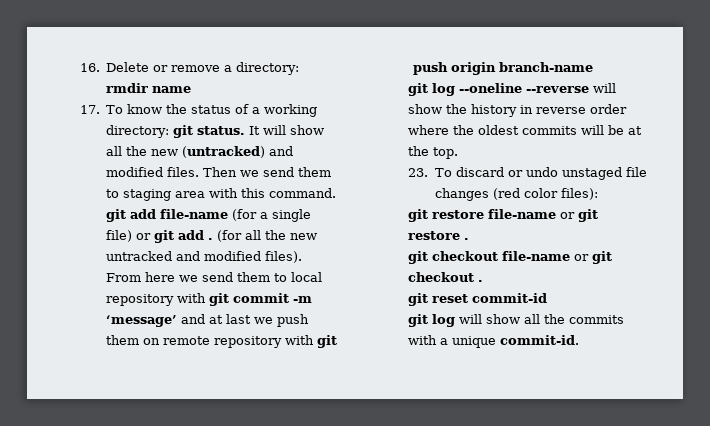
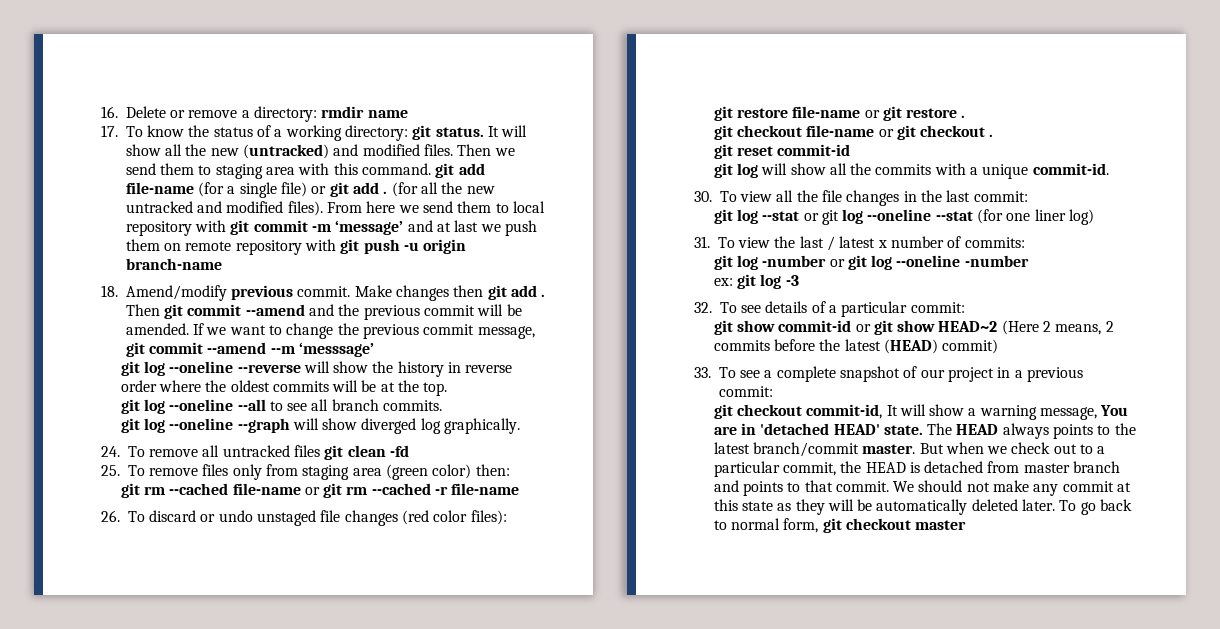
(449, 68) none -> [404,242,420,251] -u
(594, 67) none -> [100,285,546,301] [125,304,522,320] [125,323,535,339] [125,342,375,357] // 18. Amend/modify previous commit. Make changes then git add . Then git commit --amend and the previous commit will be amended. If we want to change the previous commit message, git commit --amend --m ‘messsage’
[408,168,429,177] 23. -> [120,399,443,414] [120,418,521,434] [100,445,410,460] [100,464,510,480] [120,483,520,498] [100,510,120,522] git log --oneline --all to see all branch commits. // git log --oneline --graph will show diverged log graphically. // 24. To remove all untracked files git clean -fd // 25. To remove files only from staging area (green color) then: // git rm --cached file-name or git rm --cached -r file-name // 26.
(580, 340) none -> [693,190,1028,206] [713,209,1095,225] [693,236,1025,251] [713,255,1029,270] [713,274,799,289] [693,301,965,317] [713,320,1114,335] [713,339,999,354] [693,366,1083,382] [718,386,773,397] [713,404,1129,420] [713,423,1136,439] [713,442,1106,457] [713,461,1121,477] [713,480,1132,496] [713,499,1133,515] [713,518,967,533] // 30. To view all the file changes in the last commit: // git log --stat or git log --oneline --stat (for one liner log) // 31. To view the last / latest x number of commits: // git log -number or git log --oneline -number // ex: git log -3 // 32. To see details of a particular commit: // git show commit-id or git show HEAD~2 (Here 2 means, 2 commits before the latest (HEAD) commit) // 33. To see a complete snapshot of our project in a previous commit: // git checkout commit-id, It will show a warning message, You are in 'detached HEAD' state. The HEAD always points to the latest branch/commit master. But when we check out to a particular commit, the HEAD is detached from master branch and points to that commit. We should not make any commit at this state as they will be automatically deleted later. To go back to normal form, git checkout master

